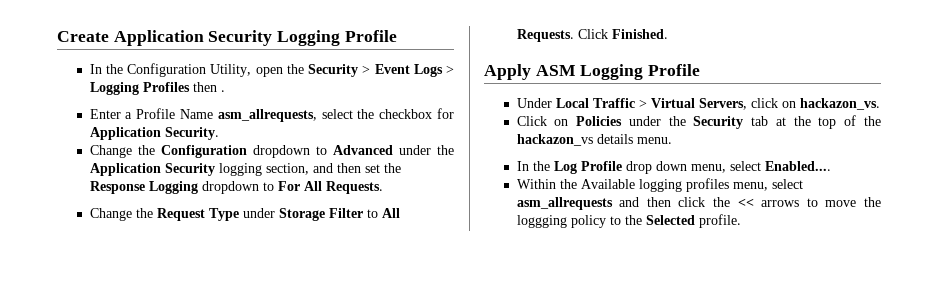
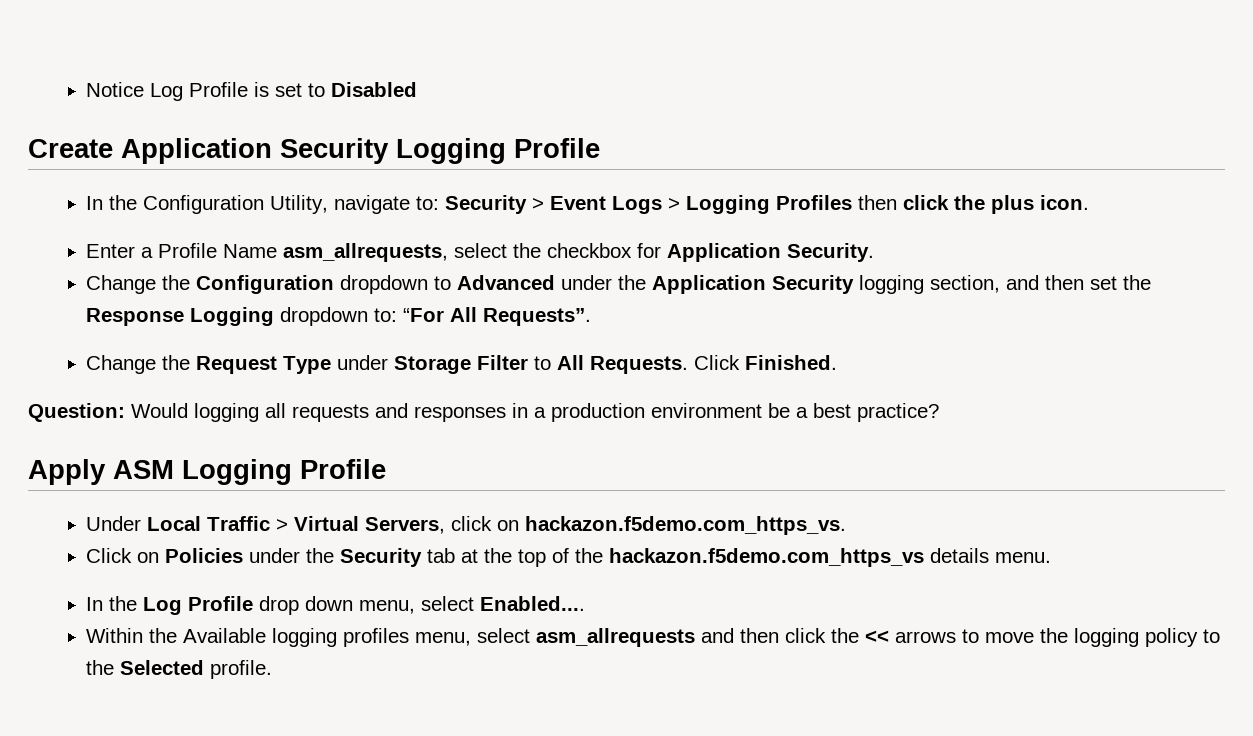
(57, 36) none -> [86,82,418,101] Notice Log Profile is set to Disabled //
[255,64,304,77] open the -> [334,195,440,214] navigate to:
[220,90,225,92] . -> [903,195,1090,214] click the plus icon.
[262,181,383,194] to For All Requests. -> [374,307,592,326] to: “For All Requests”.
(668, 34) none -> [28,403,939,422] // Question: Would logging all requests and responses in a production environment be a best practice?
[799,98,880,110] hackazon_vs. -> [525,516,847,535] hackazon.f5demo.com_https_vs.
[516,134,593,146] hackazon_vs -> [609,548,925,567] hackazon.f5demo.com_https_vs
[516,215,567,228] loggging -> [1074,628,1140,647] logging

